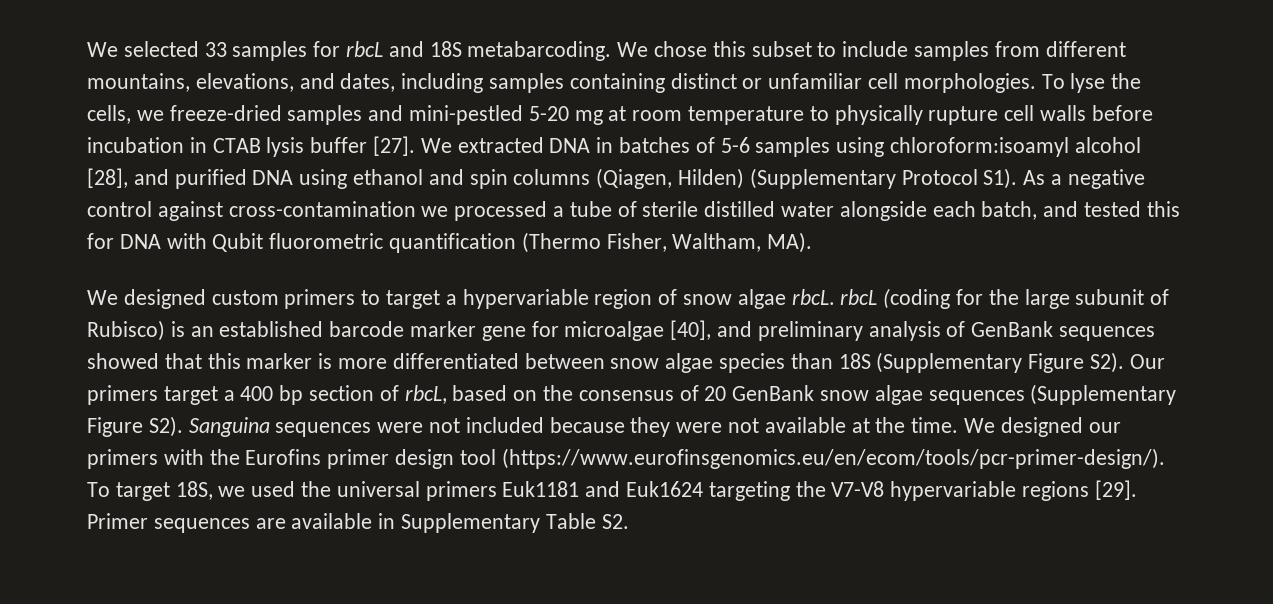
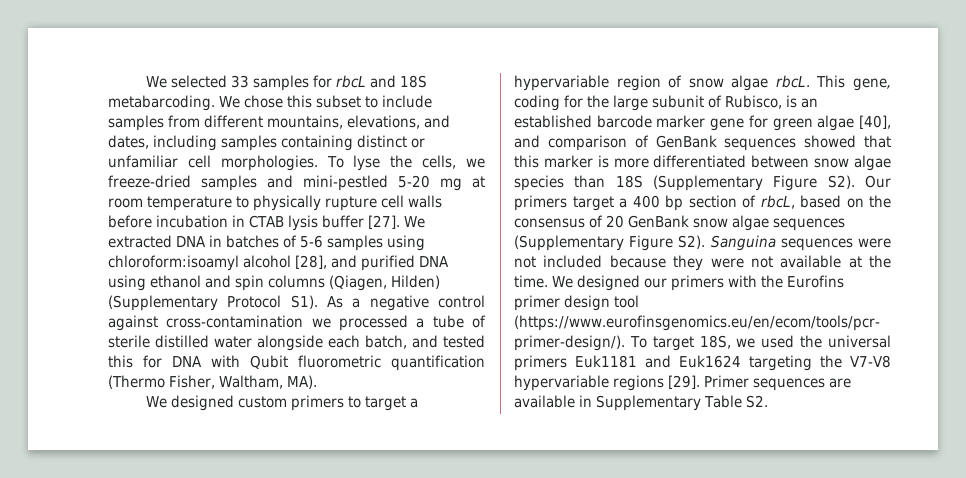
[840,288,951,309] rbcL (coding -> [816,75,891,91] [514,95,560,111] This gene, coding
[87,320,165,341] Rubisco) -> [725,95,783,109] Rubisco,
[564,320,941,341] microalgae [40], and preliminary analysis -> [772,115,891,131] [514,135,627,151] green algae [40], and comparison

